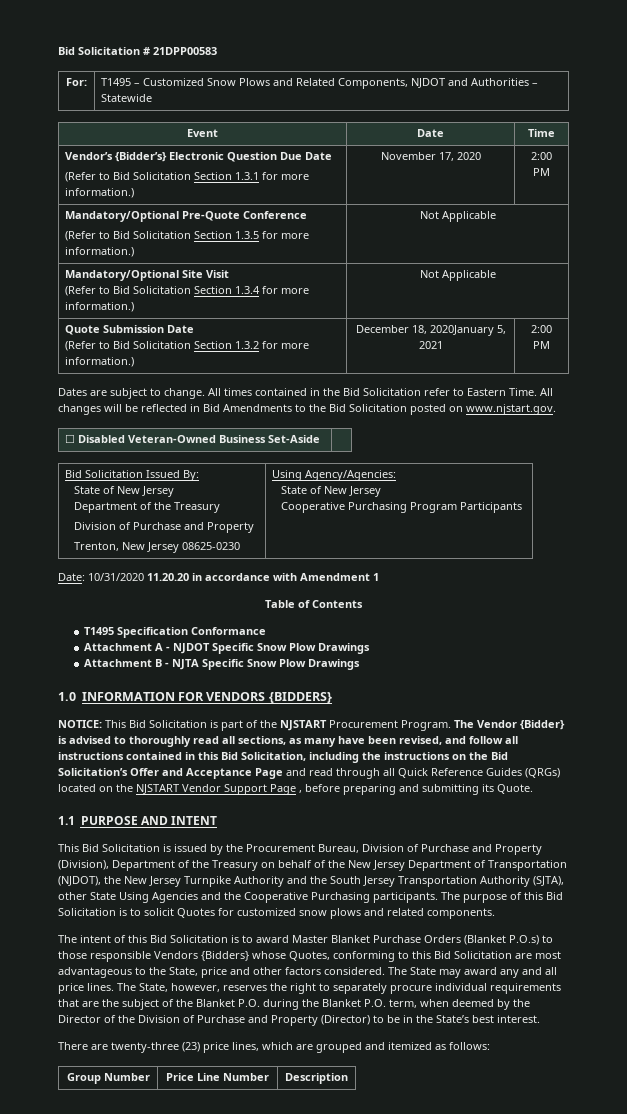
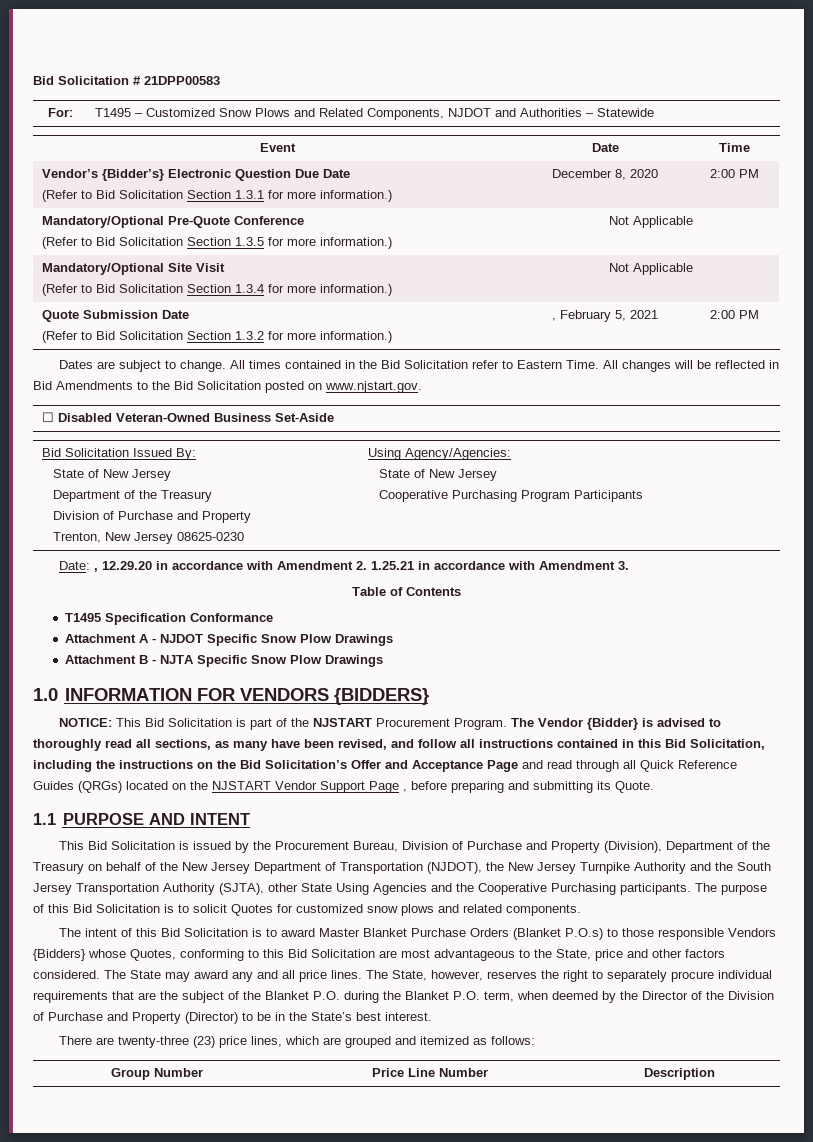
[380,152,454,161] November 17, -> [552,169,626,180] December 8,
[355,325,494,336] December 18, 2020January -> [552,310,611,322] , February
[88,573,379,581] 10/31/2020 11.20.20 in accordance with Amendment 1 -> [93,561,629,572] , 12.29.20 in accordance with Amendment 2. 1.25.21 in accordance with Amendment 3.

